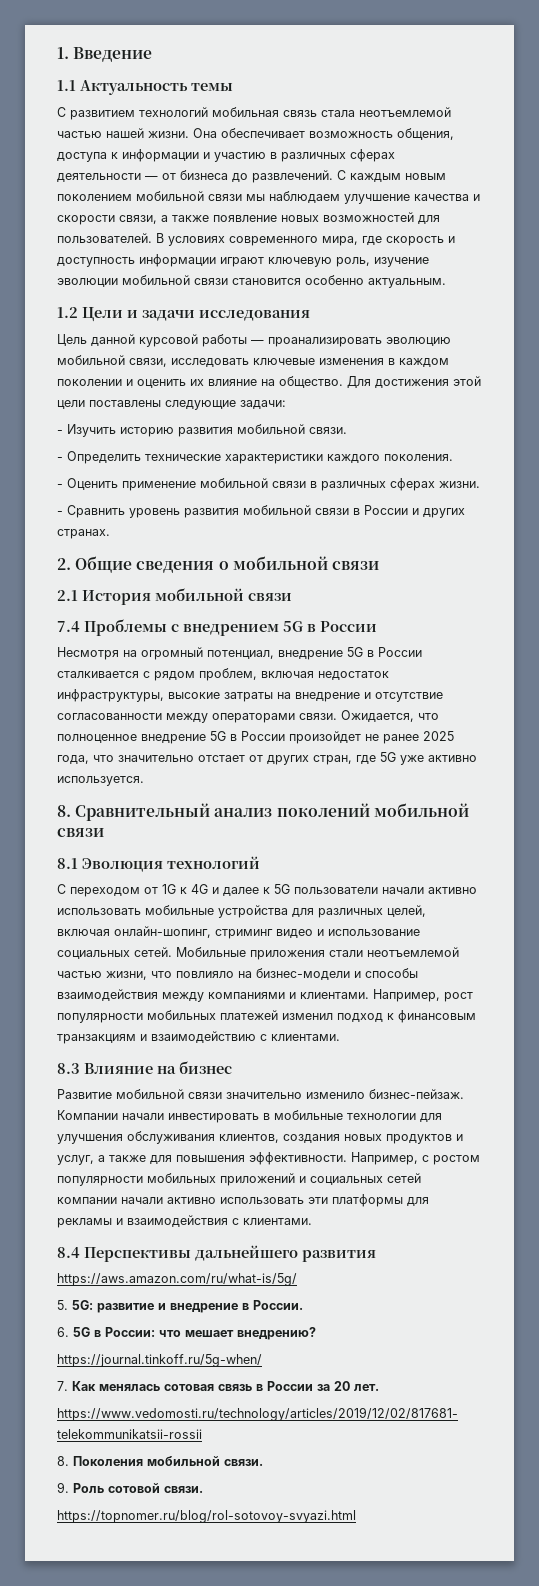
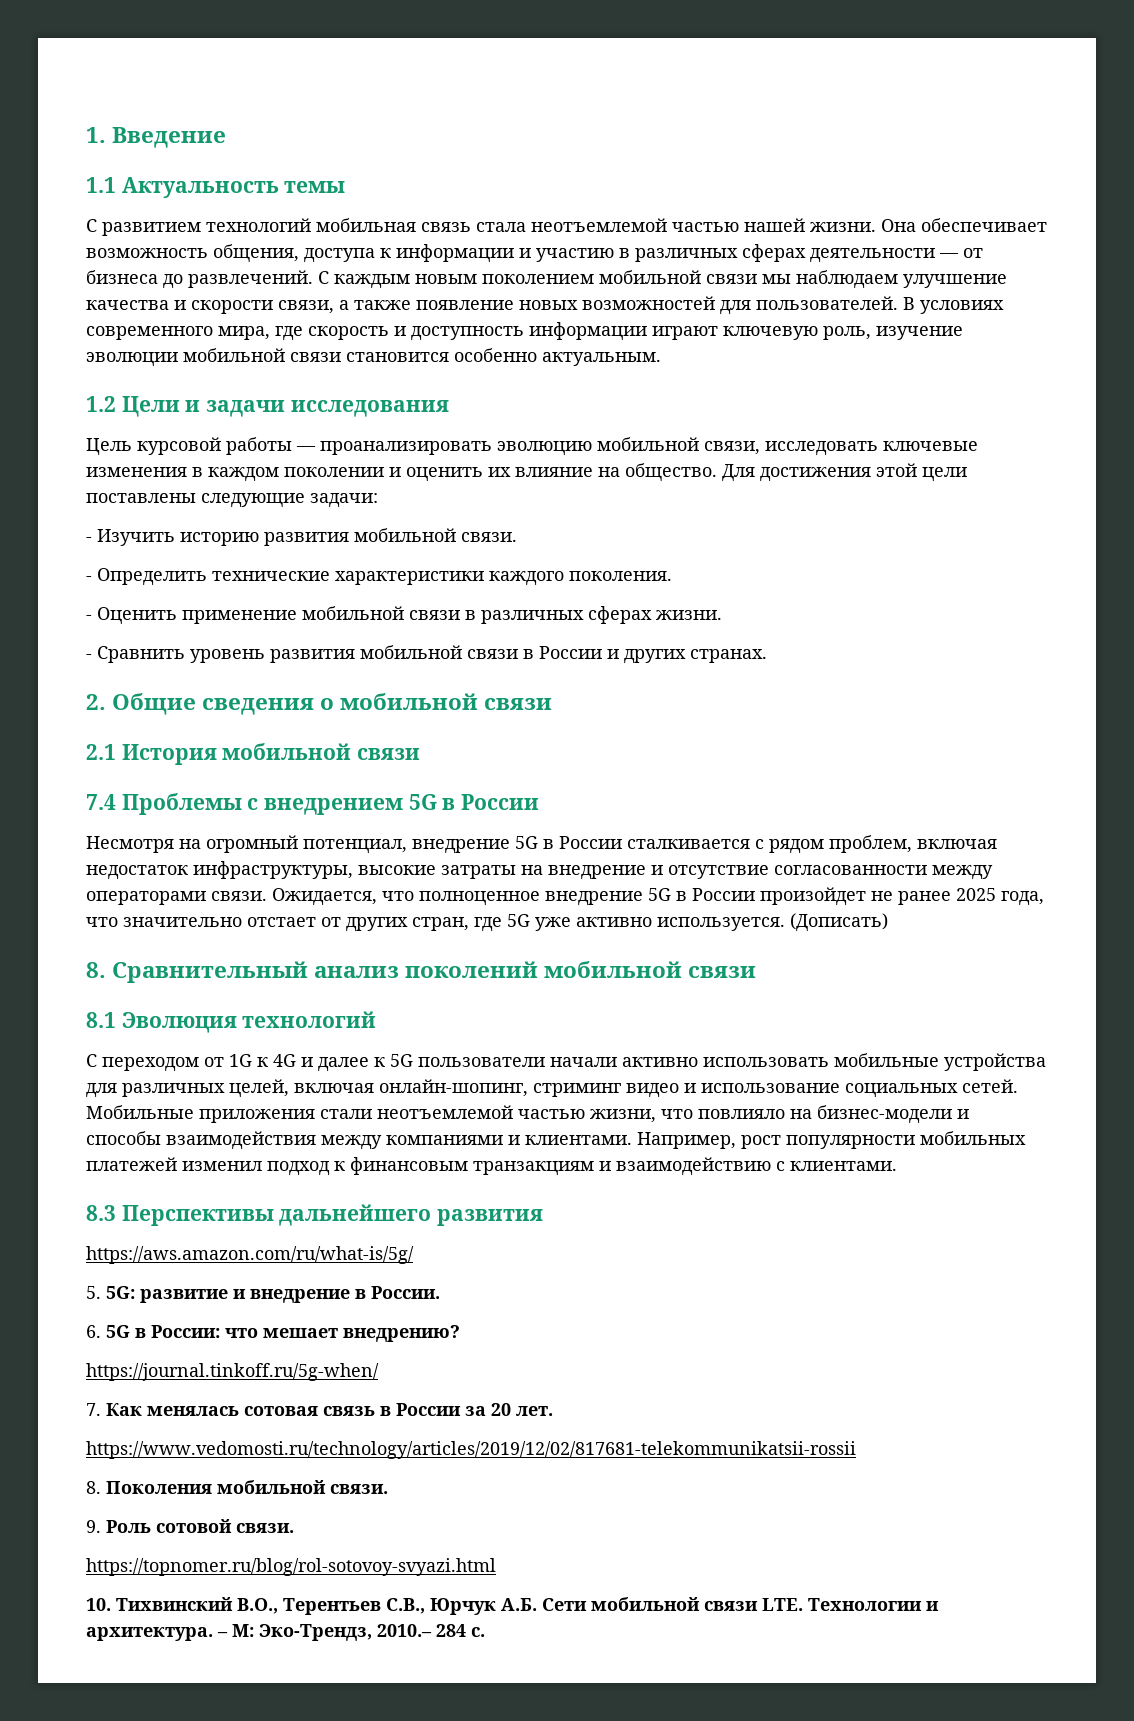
[91,334,135,346] данной -> (132, 447) none
(144, 781) none -> [790,913,888,932] (Дописать)
[84,1061,232,1074] [57,1089,464,1099] [57,1110,442,1123] [57,1131,463,1144] [57,1152,480,1165] [57,1173,421,1186] [57,1194,429,1207] [57,1215,312,1228] [57,1247,80,1258] Влияние на бизнес // Развитие мобильной связи значительно изменило бизнес-пейзаж. Компании начали инвестировать в мобильные технологии для улучшения обслуживания клиентов, создания новых продуктов и услуг, а также для повышения эффективности. Например, с ростом популярности мобильных приложений и социальных сетей компании начали активно использовать эти платформы для рекламы и взаимодействия с клиентами. // 8.4 -> (116, 1213) none
(356, 1516) none -> [86,1597,939,1615] [86,1624,485,1641] // 10. Тихвинский В.О., Терентьев С.В., Юрчук А.Б. Сети мобильной связи LTE. Технологии и архитектура. – М: Эко-Трендз, 2010.– 284 с.

